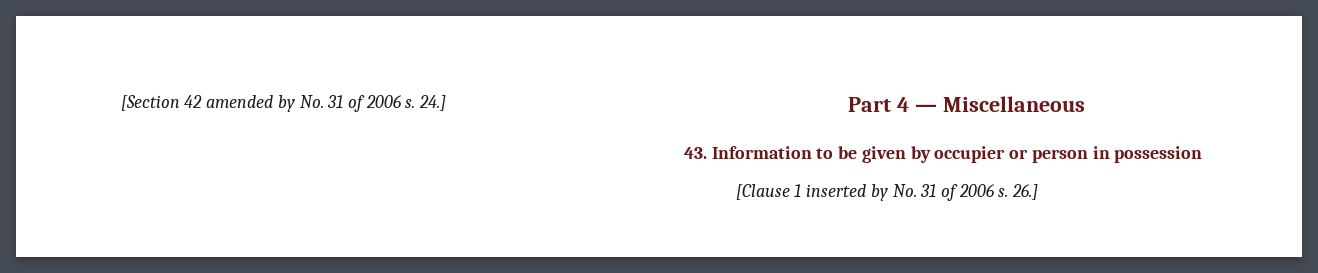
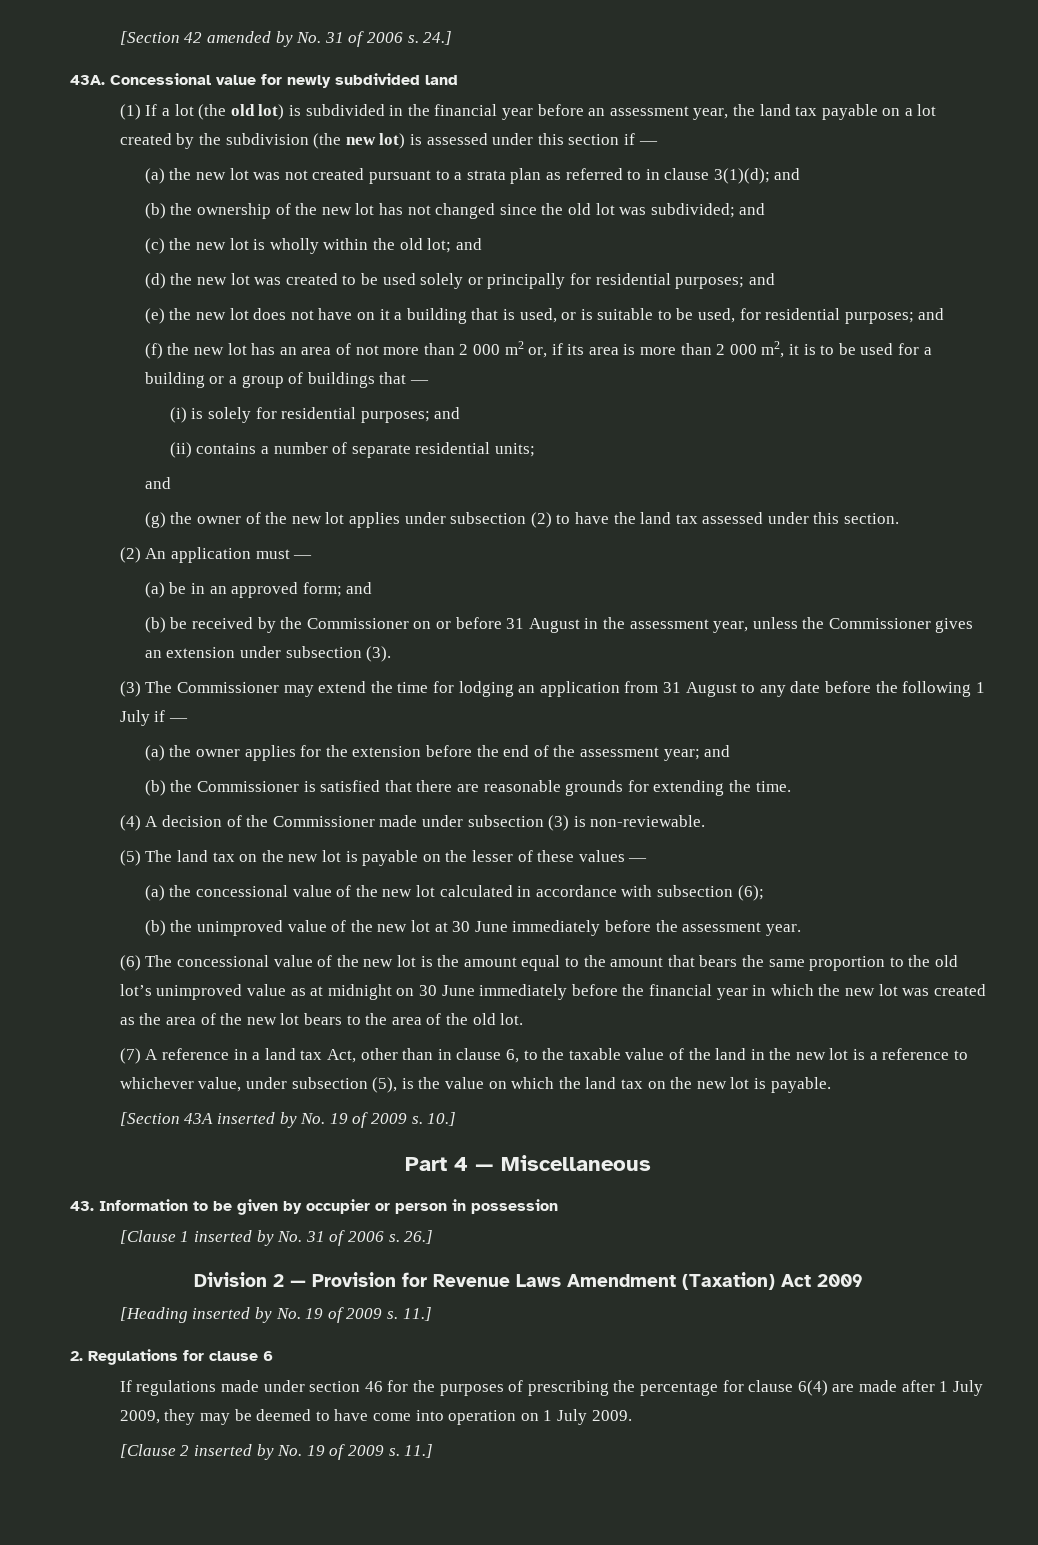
(447, 103) none -> [70,73,458,88] [119,104,937,120] [119,133,658,149] [144,168,801,184] [144,203,766,219] [144,238,482,254] [144,273,775,289] [144,308,945,324] [144,341,932,359] [144,372,429,388] [169,407,461,423] [169,442,535,458] [144,477,171,489] [144,512,900,528] [119,547,313,563] [144,582,373,598] [144,617,974,633] [144,646,392,662] [119,681,985,697] [119,710,189,726] [144,745,731,761] [144,780,791,796] [119,815,706,831] [119,850,648,866] [144,885,764,901] [144,920,801,936] [119,955,958,971] [119,984,986,1000] [119,1013,524,1025] [119,1048,968,1064] [119,1077,831,1093] [119,1112,457,1128] // 43A. Concessional value for newly subdivided land // (1) If a lot (the old lot) is subdivided in the financial year before an assessment year, the land tax payable on a lot created by the subdivision (the new lot) is assessed under this section if — // (a) the new lot was not created pursuant to a strata plan as referred to in clause 3(1)(d); and // (b) the ownership of the new lot has not changed since the old lot was subdivided; and // (c) the new lot is wholly within the old lot; and // (d) the new lot was created to be used solely or principally for residential purposes; and // (e) the new lot does not have on it a building that is used, or is suitable to be used, for residential purposes; and // (f) the new lot has an area of not more than 2 000 m2 or, if its area is more than 2 000 m2, it is to be used for a building or a group of buildings that — // (i) is solely for residential purposes; and // (ii) contains a number of separate residential units; // and // (g) the owner of the new lot applies under subsection (2) to have the land tax assessed under this section. // (2) An application must — // (a) be in an approved form; and // (b) be received by the Commissioner on or before 31 August in the assessment year, unless the Commissioner gives an extension under subsection (3). // (3) The Commissioner may extend the time for lodging an application from 31 August to any date before the following 1 July if — // (a) the owner applies for the extension before the end of the assessment year; and // (b) the Commissioner is satisfied that there are reasonable grounds for extending the time. // (4) A decision of the Commissioner made under subsection (3) is non-reviewable. // (5) The land tax on the new lot is payable on the lesser of these values — // (a) the concessional value of the new lot calculated in accordance with subsection (6); // (b) the unimproved value of the new lot at 30 June immediately before the assessment year. // (6) The concessional value of the new lot is the amount equal to the amount that bears the same proportion to the old lot’s unimproved value as at midnight on 30 June immediately before the financial year in which the new lot was created as the area of the new lot bears to the area of the old lot. // (7) A reference in a land tax Act, other than in clause 6, to the taxable value of the land in the new lot is a reference to whichever value, under subsection (5), is the value on which the land tax on the new lot is payable. // [Section 43A inserted by No. 19 of 2009 s. 10.]
(1039, 192) none -> [193,1272,863,1290] [119,1307,432,1323] [70,1349,273,1365] [119,1380,983,1396] [119,1409,632,1425] [119,1444,434,1460] // Division 2 — Provision for Revenue Laws Amendment (Taxation) Act 2009 // [Heading inserted by No. 19 of 2009 s. 11.] // 2. Regulations for clause 6 // If regulations made under section 46 for the purposes of prescribing the percentage for clause 6(4) are made after 1 July 2009, they may be deemed to have come into operation on 1 July 2009. // [Clause 2 inserted by No. 19 of 2009 s. 11.]

